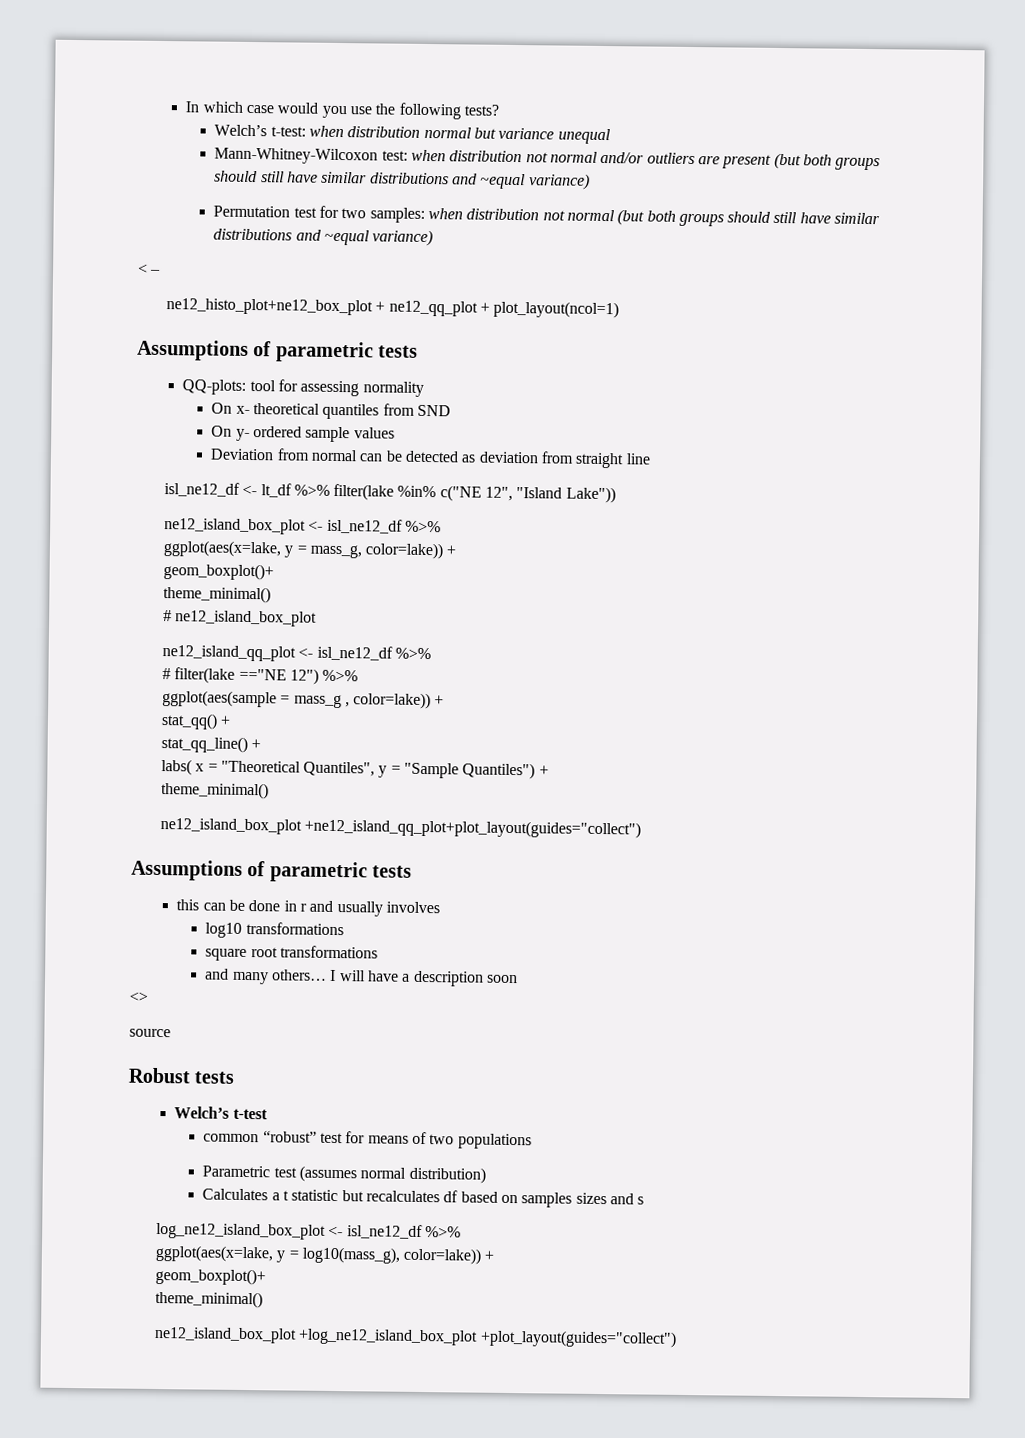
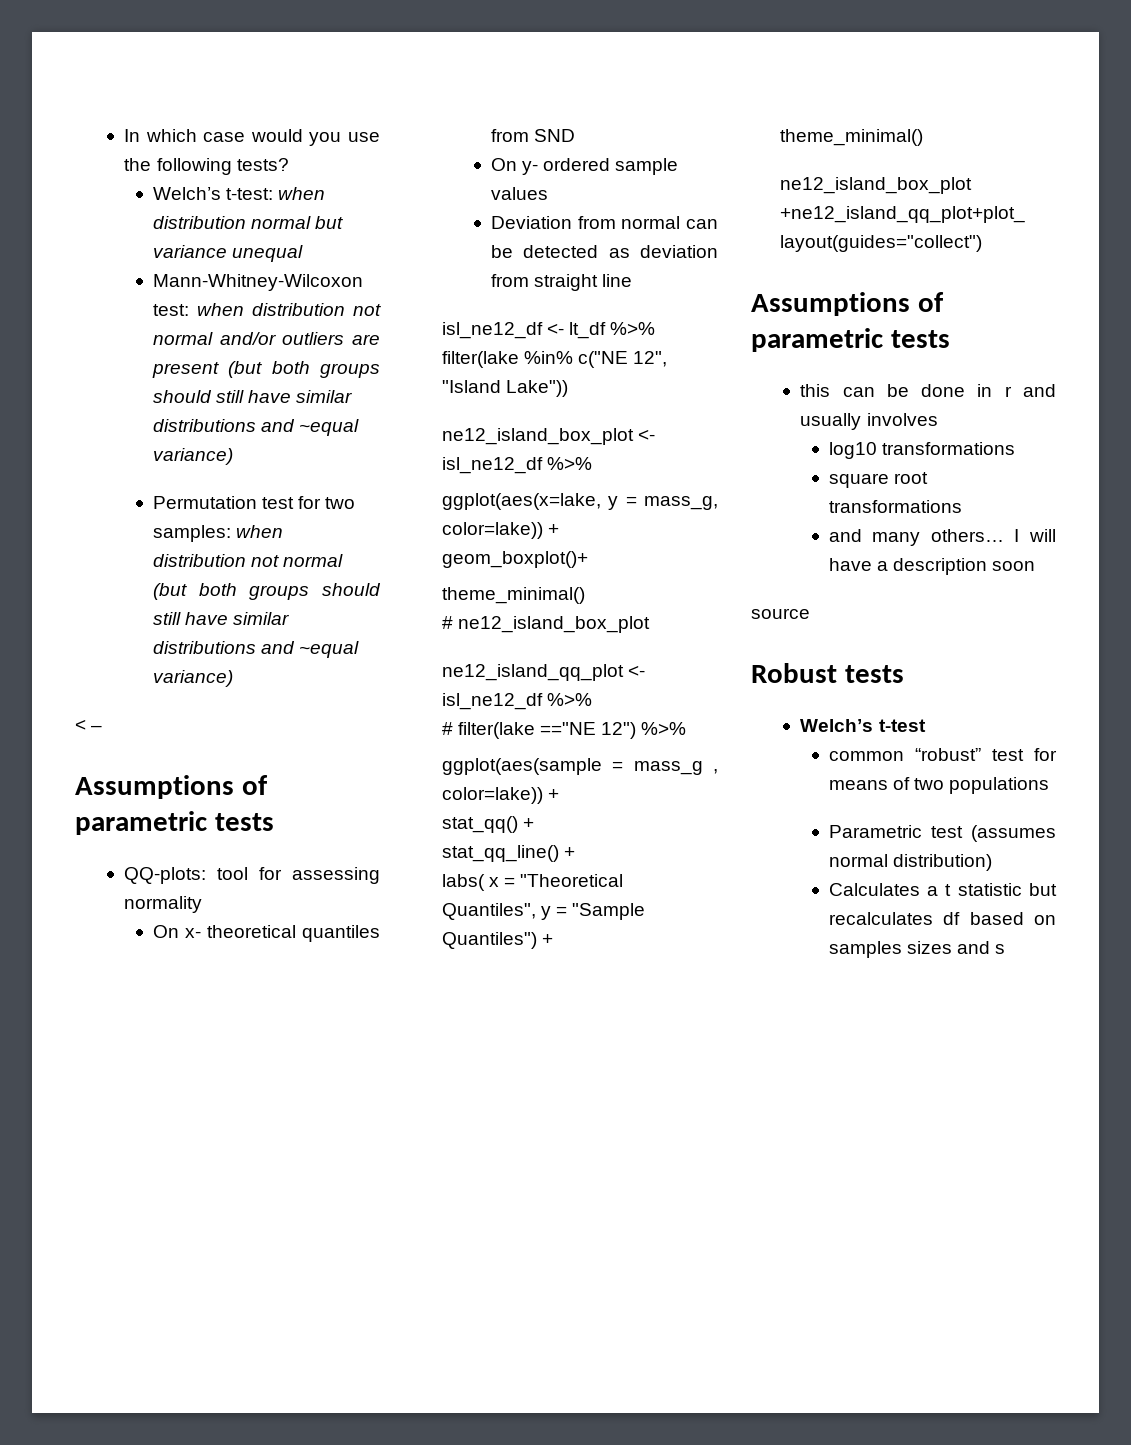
[165,298,620,319] // ne12_histo_plot+ne12_box_plot + ne12_qq_plot + plot_layout(ncol=1) -> (103, 728) none
[129,991,148,1002] // <> -> (1036, 566) none
[155,1222,461,1240] [154,1244,495,1265] [154,1267,266,1286] [154,1290,263,1309] [153,1326,677,1348] // log_ne12_island_box_plot <- isl_ne12_df %>% // ggplot(aes(x=lake, y = log10(mass_g), color=lake)) + // geom_boxplot()+ // theme_minimal() // ne12_island_box_plot +log_ne12_island_box_plot +plot_layout(guides="collect") -> (1006, 949) none

